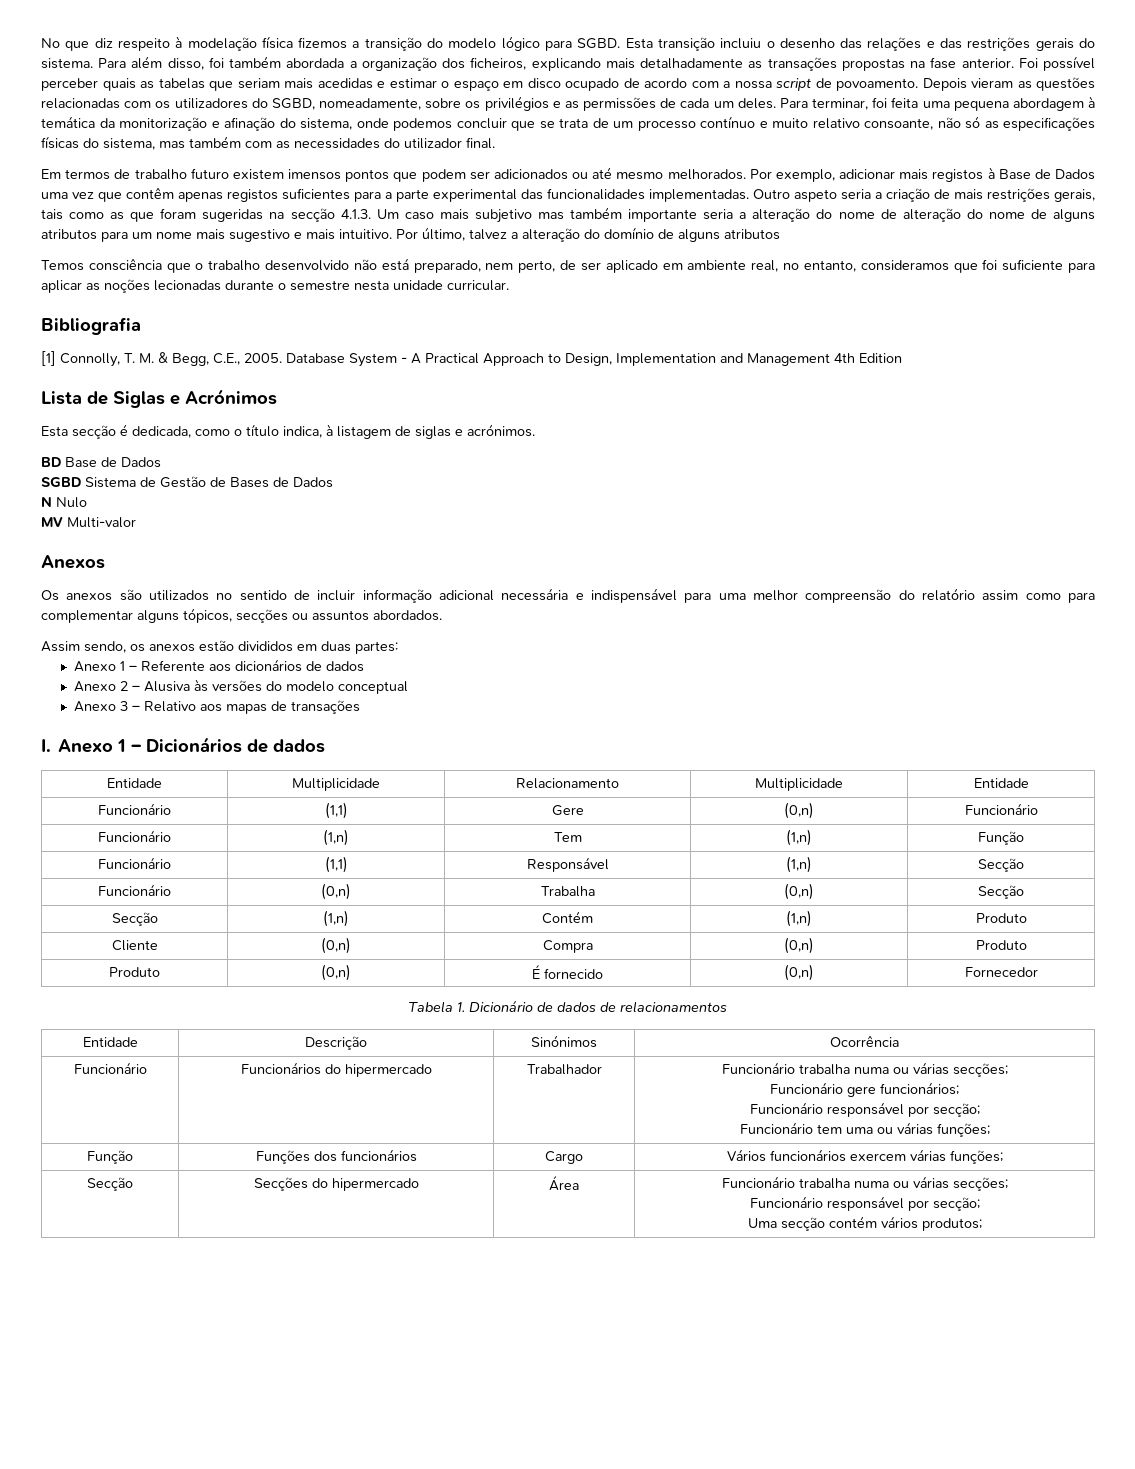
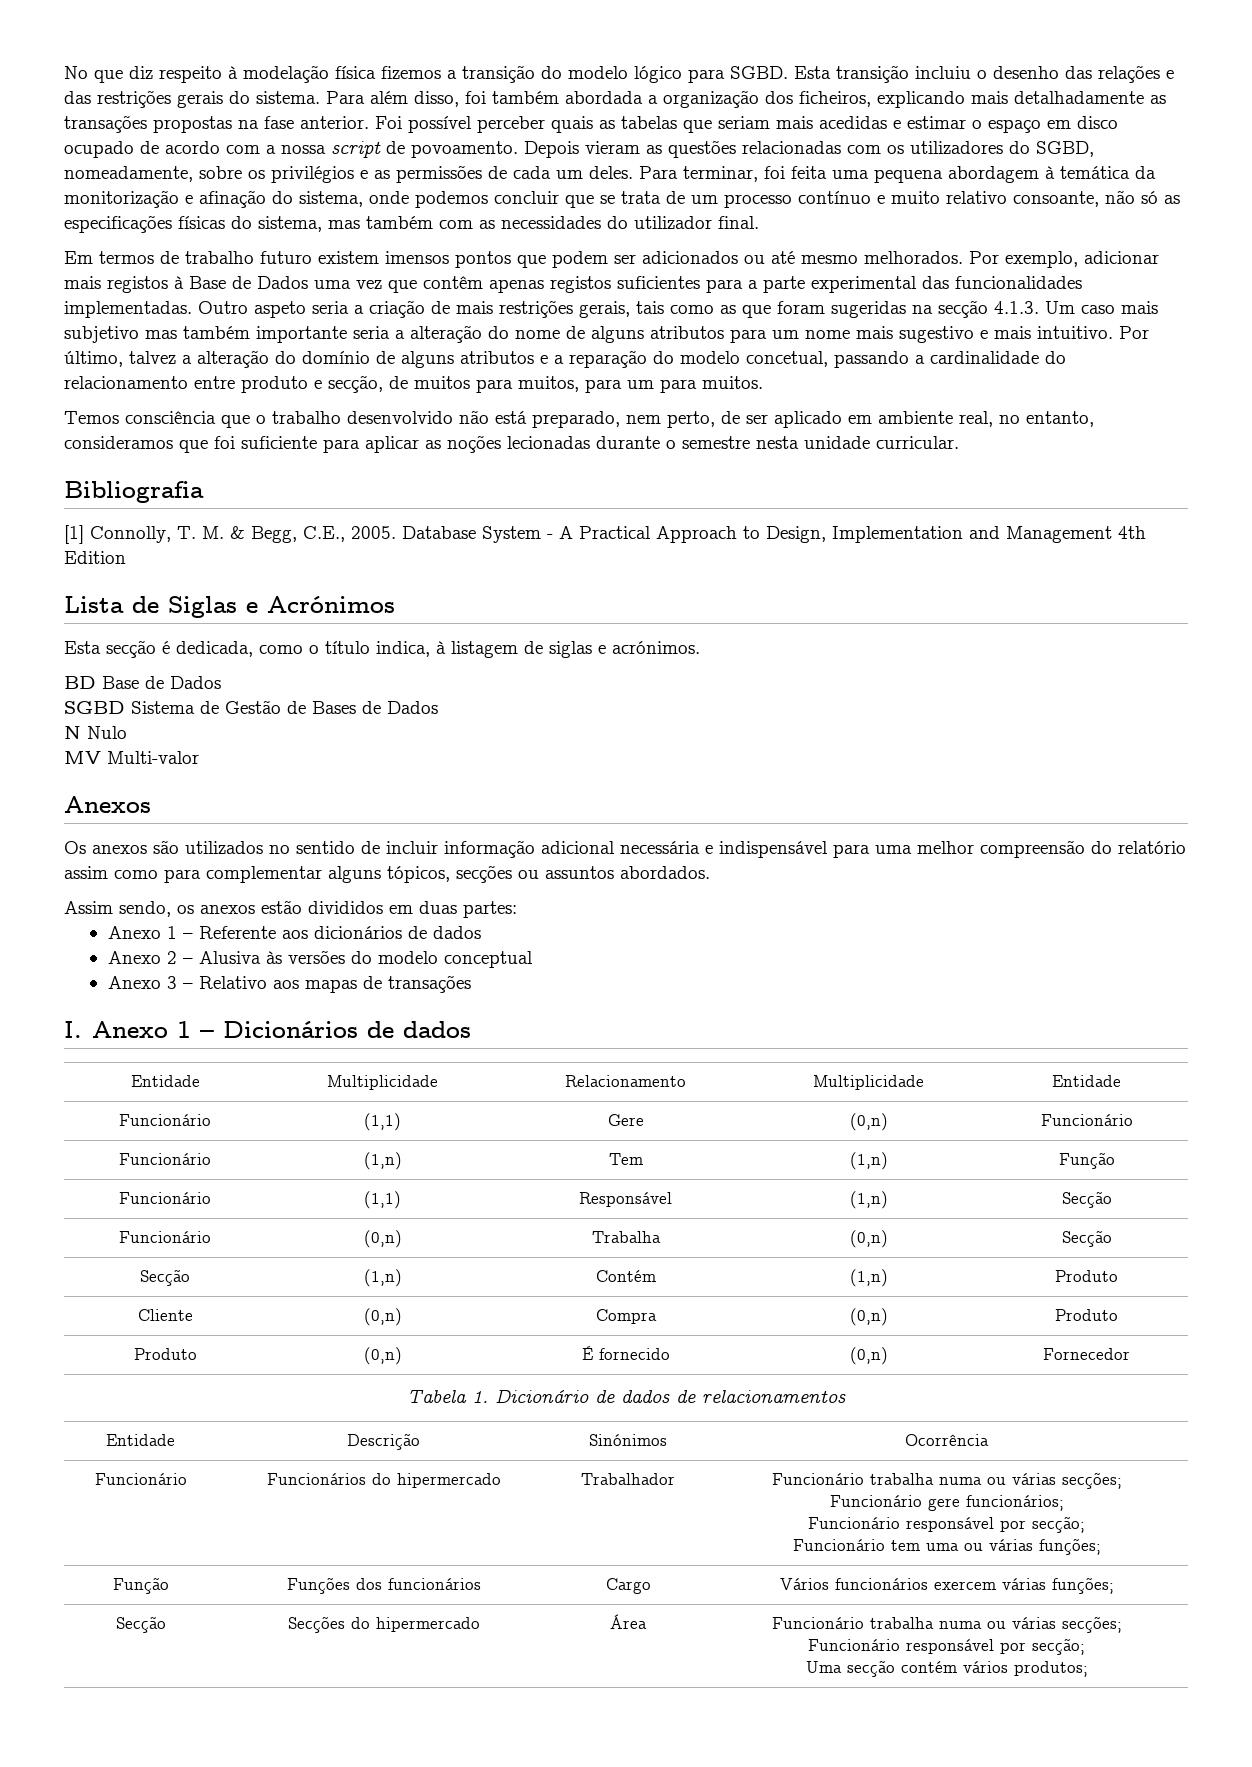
[902,208,1047,222] alteração do nome de -> (585, 332) none
(780, 234) none -> [540,350,1066,368] [64,375,763,393] e a reparação do modelo concetual, passando a cardinalidade do relacionamento entre produto e secção, de muitos para muitos, para um para muitos.

